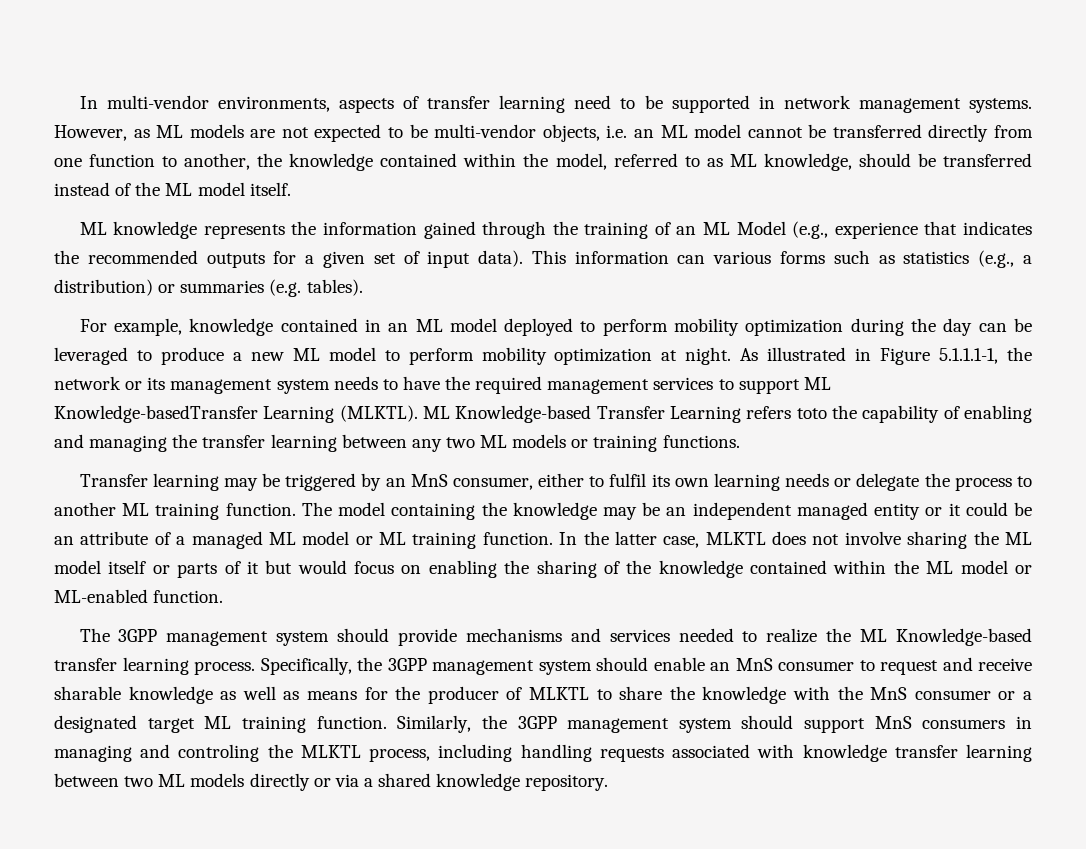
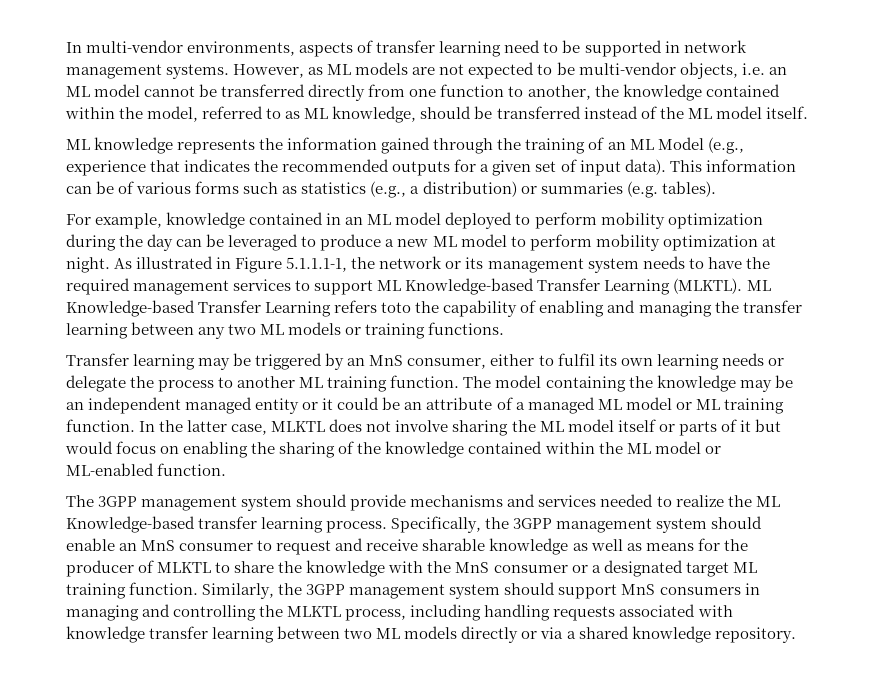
(706, 259) none -> [96,181,135,194] be of
[54,405,258,423] Knowledge-basedTransfer -> [405,278,601,295] Knowledge-based Transfer
[178,744,260,762] controling -> [173,605,257,621] controlling

